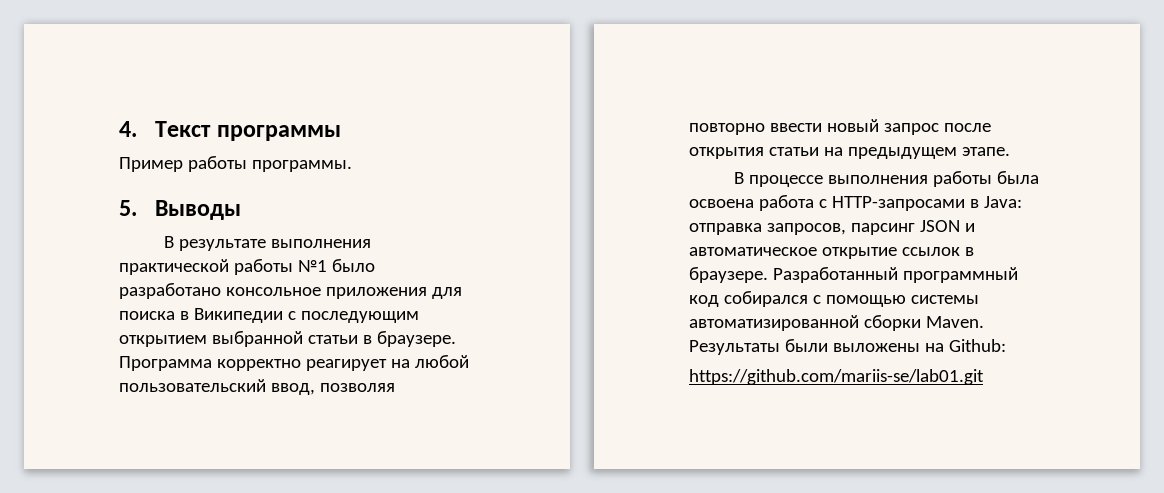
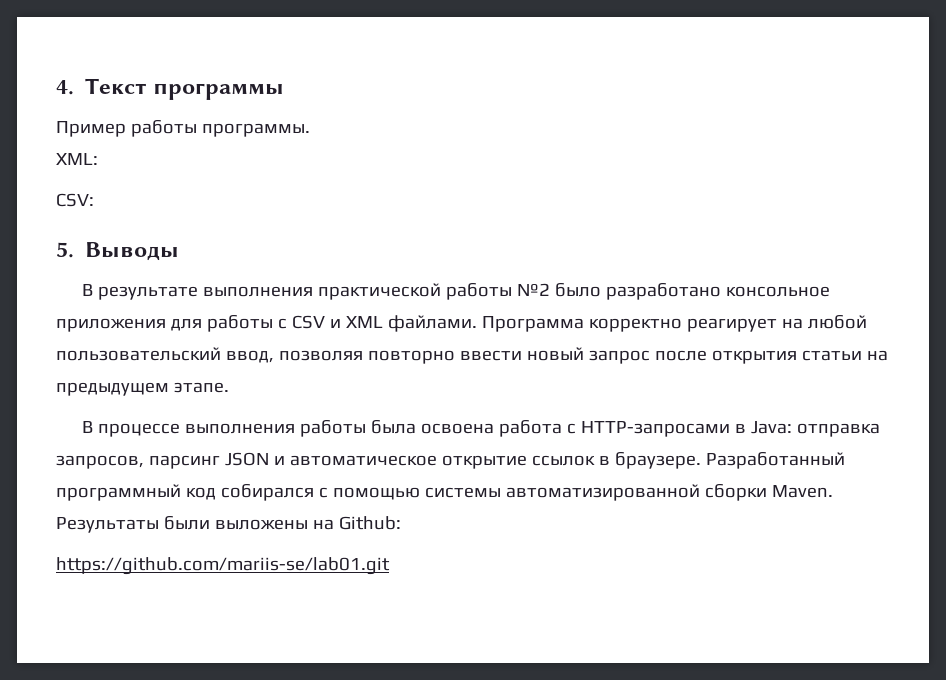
(352, 166) none -> [56,153,98,165] [56,193,94,207] // XML: // CSV:
[297,260,327,272] №1 -> [517,283,551,296] №2
[119,308,419,323] [119,331,456,347] поиска в Википедии с последующим открытием выбранной статьи в браузере. -> [206,315,477,332] работы с CSV и XML файлами.

